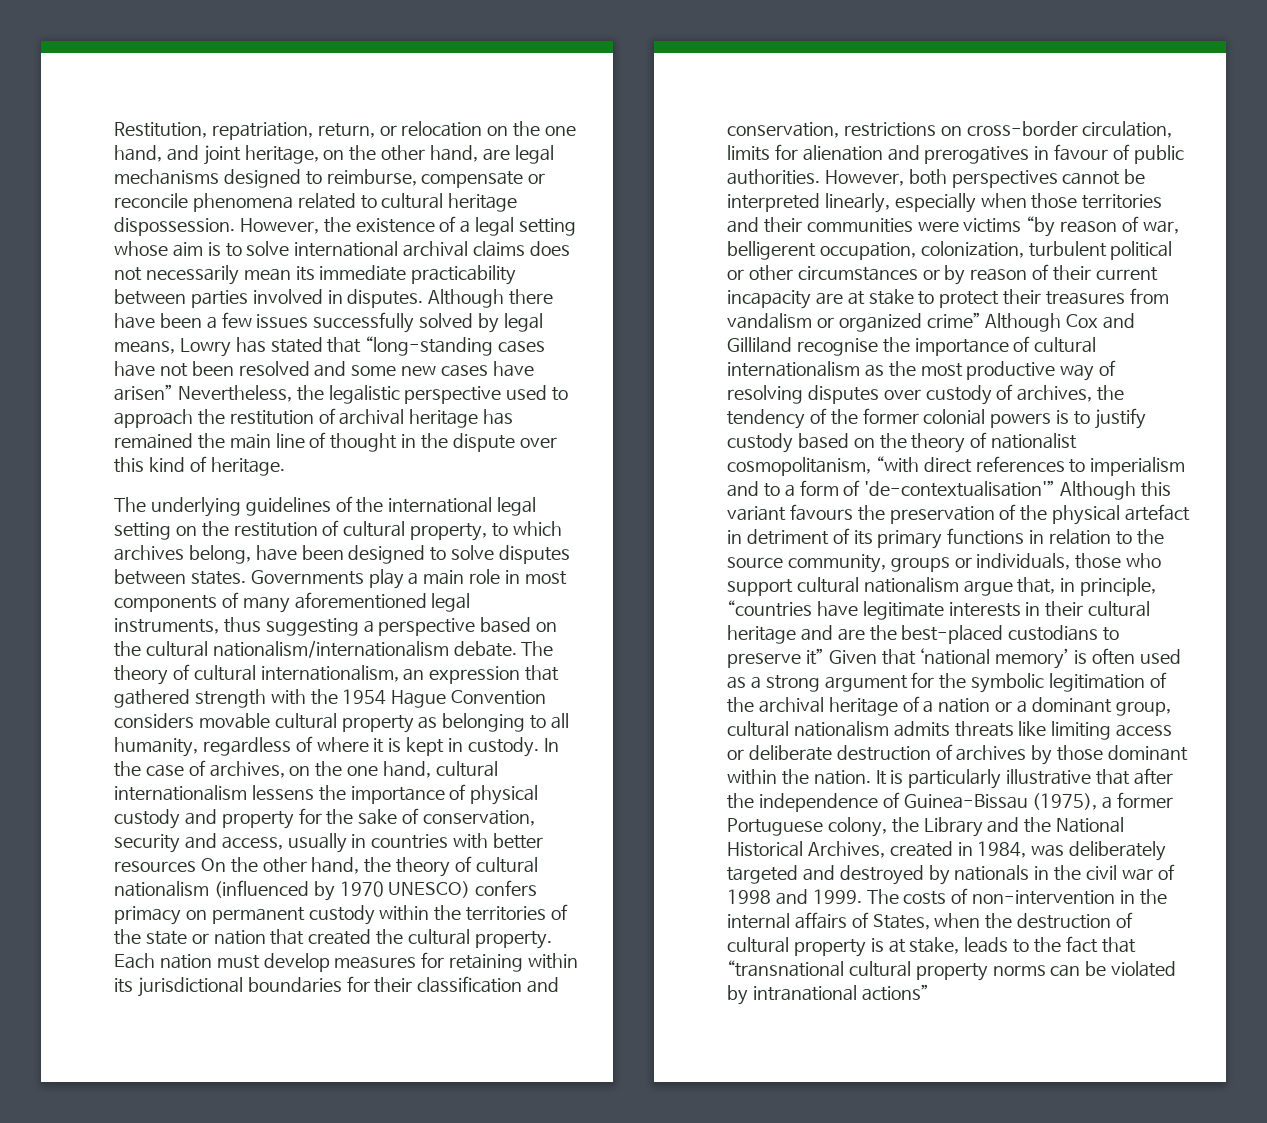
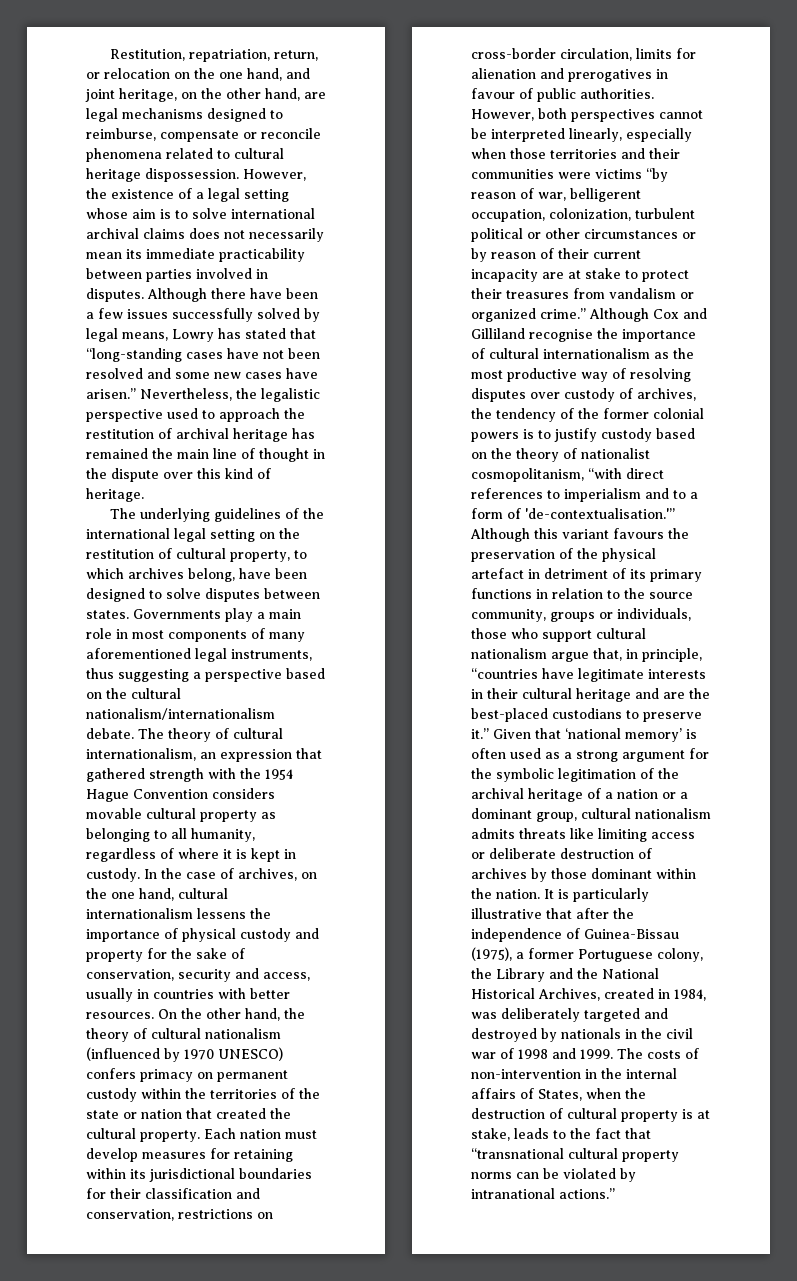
[114,384,173,401] arisen” -> [86,388,136,399] arisen.”
[114,861,196,872] resources -> [86,1012,154,1019] resources.
[926,312,981,328] crime” -> [540,308,586,319] crime.”
[864,480,1056,497] 'de-contextualisation'” -> [525,508,675,519] 'de-contextualisation.'”
[805,648,824,665] it” -> [471,728,489,739] it.”
[861,984,929,1001] actions” -> [559,1188,615,1199] actions.”

